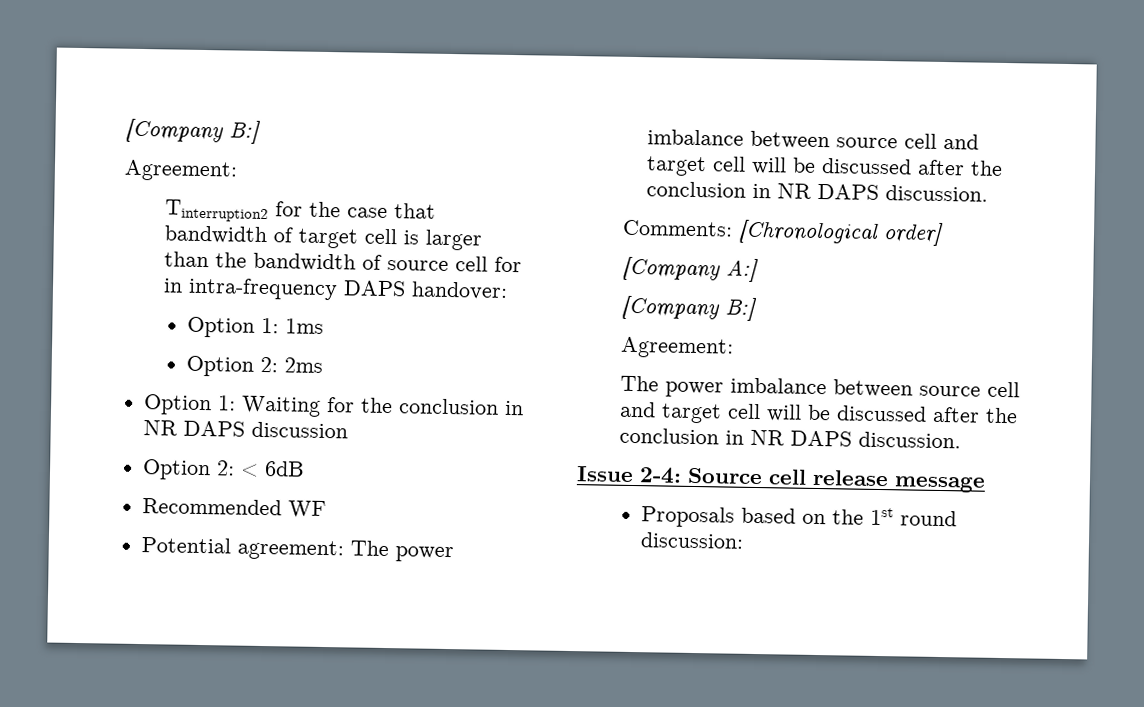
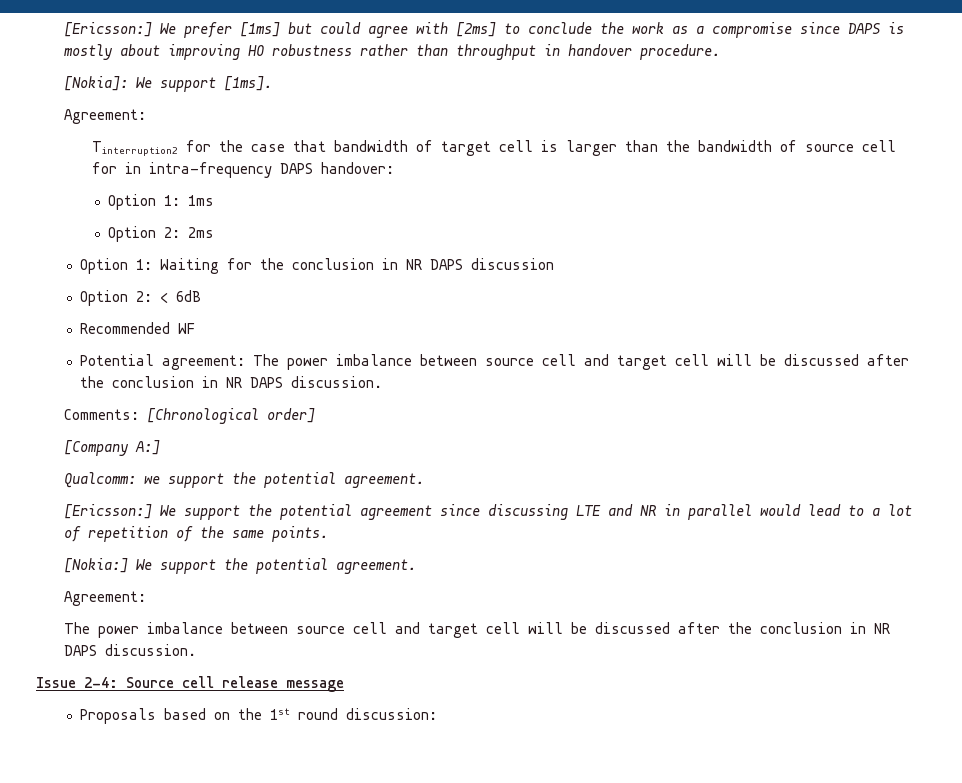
[124,118,261,144] [Company B:] -> [63,22,904,38] [63,44,720,60] [63,76,272,92] [Ericsson:] We prefer [1ms] but could agree with [2ms] to conclude the work as a compromise since DAPS is mostly about improving HO robustness rather than throughput in handover procedure. // [Nokia]: We support [1ms].
[620,295,757,321] [Company B:] -> [63,472,424,488] [63,504,912,520] [63,526,328,542] [63,558,416,574] Qualcomm: we support the potential agreement. // [Ericsson:] We support the potential agreement since discussing LTE and NR in parallel would lead to a lot of repetition of the same points. // [Nokia:] We support the potential agreement.

